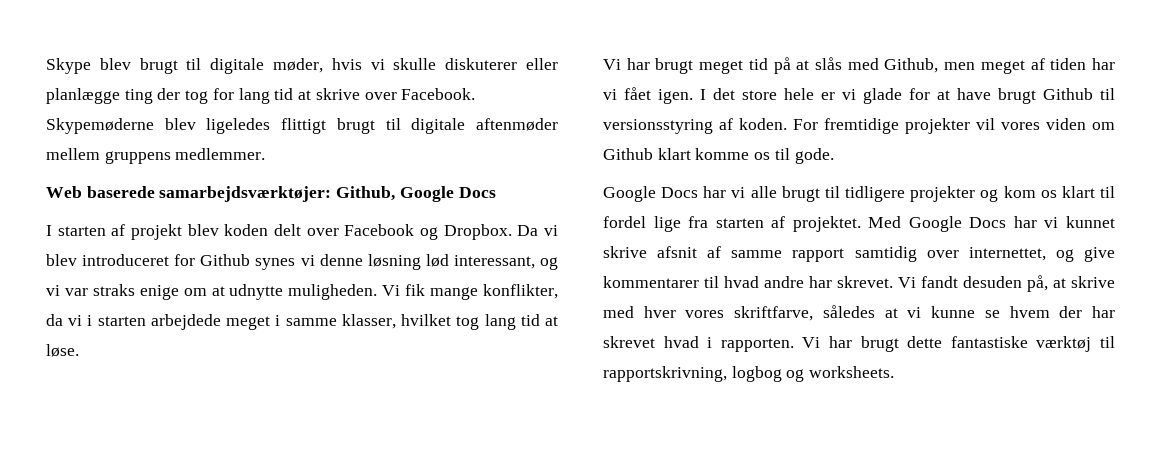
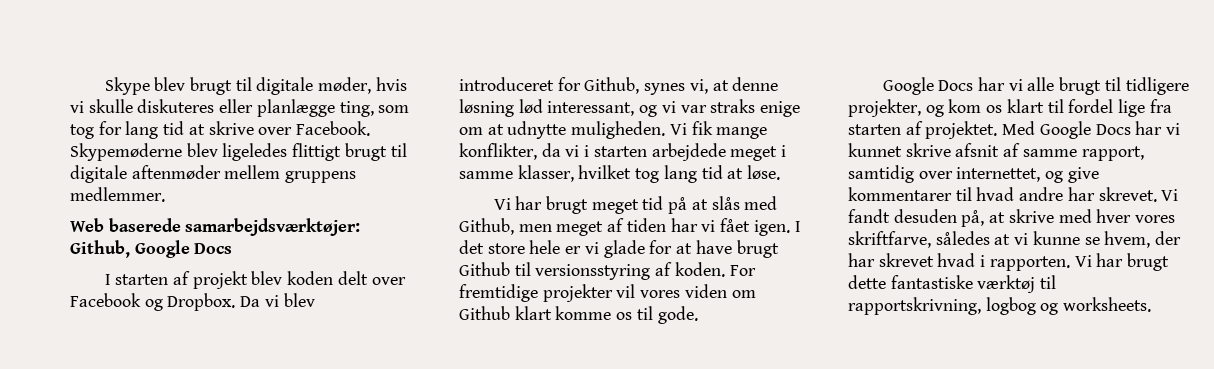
[445,58,518,70] diskuterer -> [137,99,215,113] diskuteres
[124,88,181,104] ting der -> [339,101,410,117] ting, som
[200,254,315,270] Github synes vi -> [584,77,729,95] Github, synes vi, at
[910,186,976,202] projekter -> [848,99,921,117] projekter,
[792,248,845,262] rapport -> [1081,146,1144,161] rapport,
[1009,306,1050,318] hvem -> [1104,231,1151,248] hvem,

